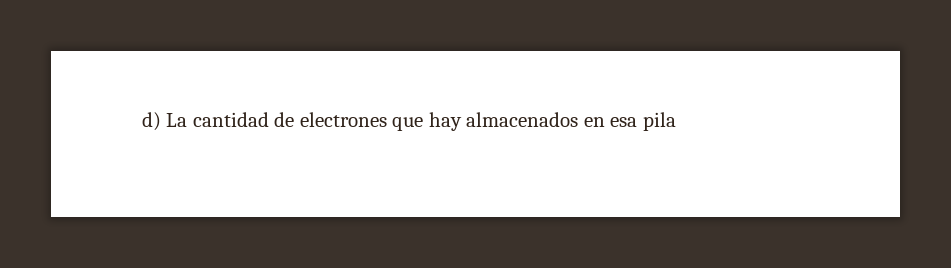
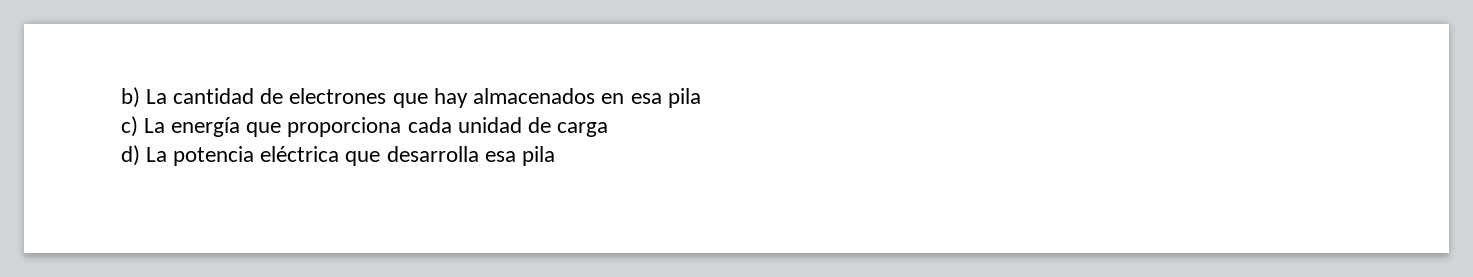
[141,112,161,131] d) -> [120,87,140,108] b)
(677, 121) none -> [120,116,609,137] [120,145,556,166] // c) La energía que proporciona cada unidad de carga // d) La potencia eléctrica que desarrolla esa pila

